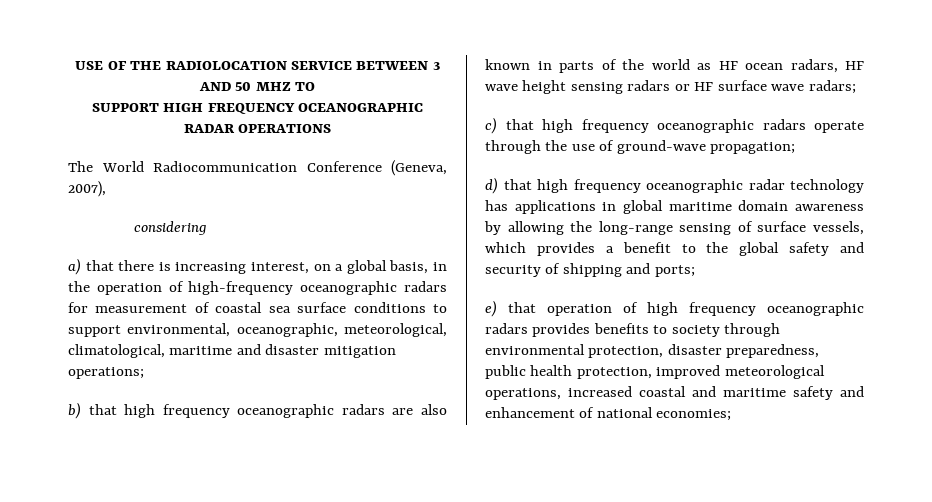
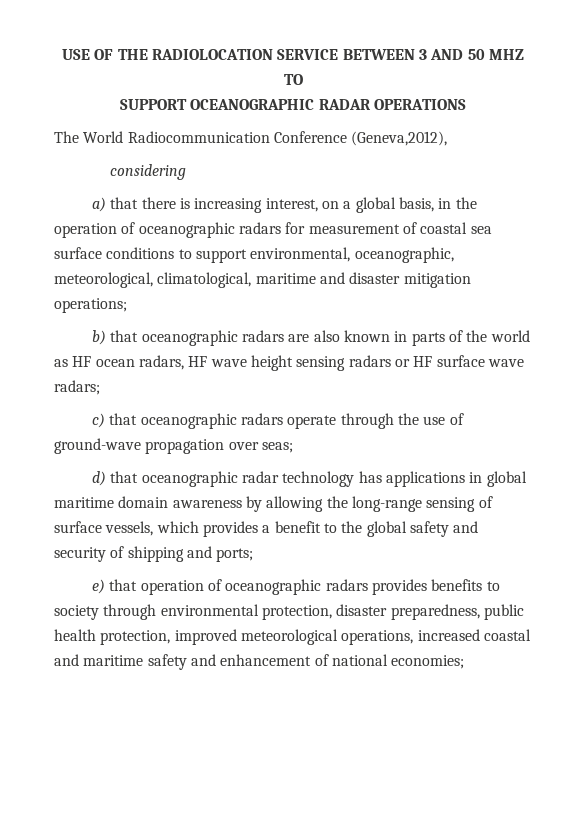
[163,103,295,114] HIGH FREQUENCY -> (188, 104) none
[391,160,447,176] [68,181,106,197] (Geneva, 2007), -> [351,131,448,146] (Geneva,2012),
[188,281,294,295] high-frequency -> (136, 228) none
[124,404,230,418] high frequency -> (139, 336) none
[542,119,649,133] high frequency -> (138, 419) none
[710,142,796,154] propagation; -> [145,439,293,454] propagation over seas;
[537,179,641,193] high frequency -> (139, 477) none
[647,302,756,316] high frequency -> (223, 585) none

